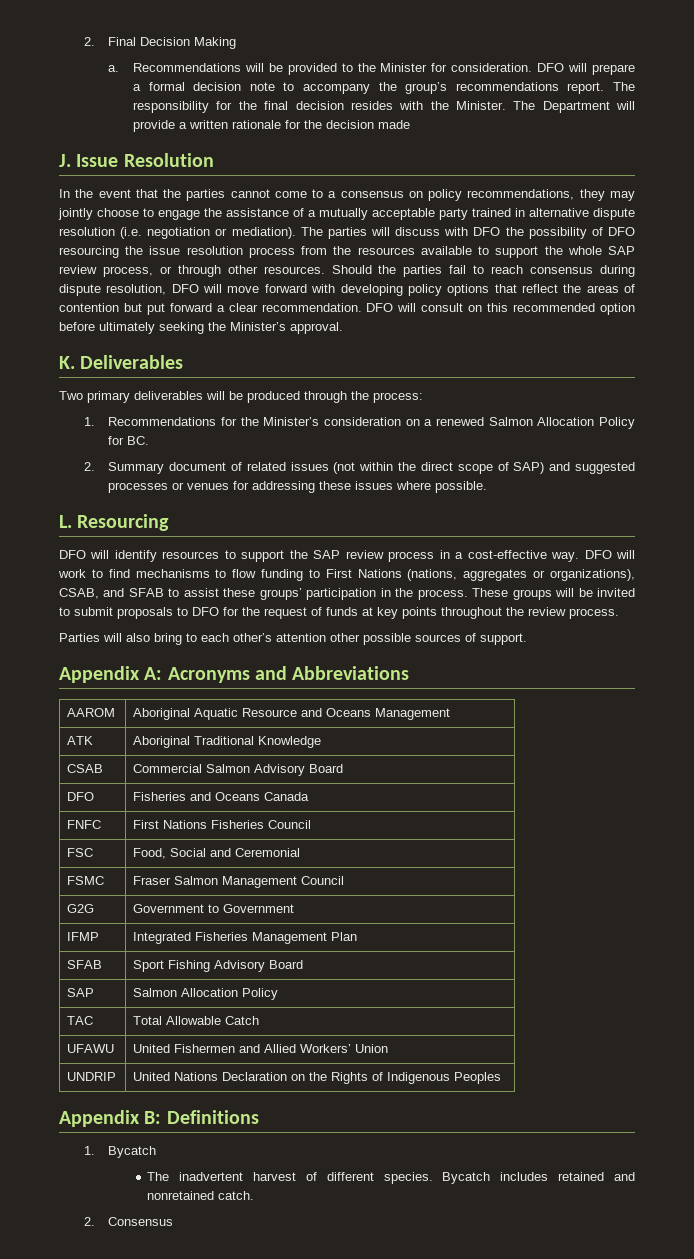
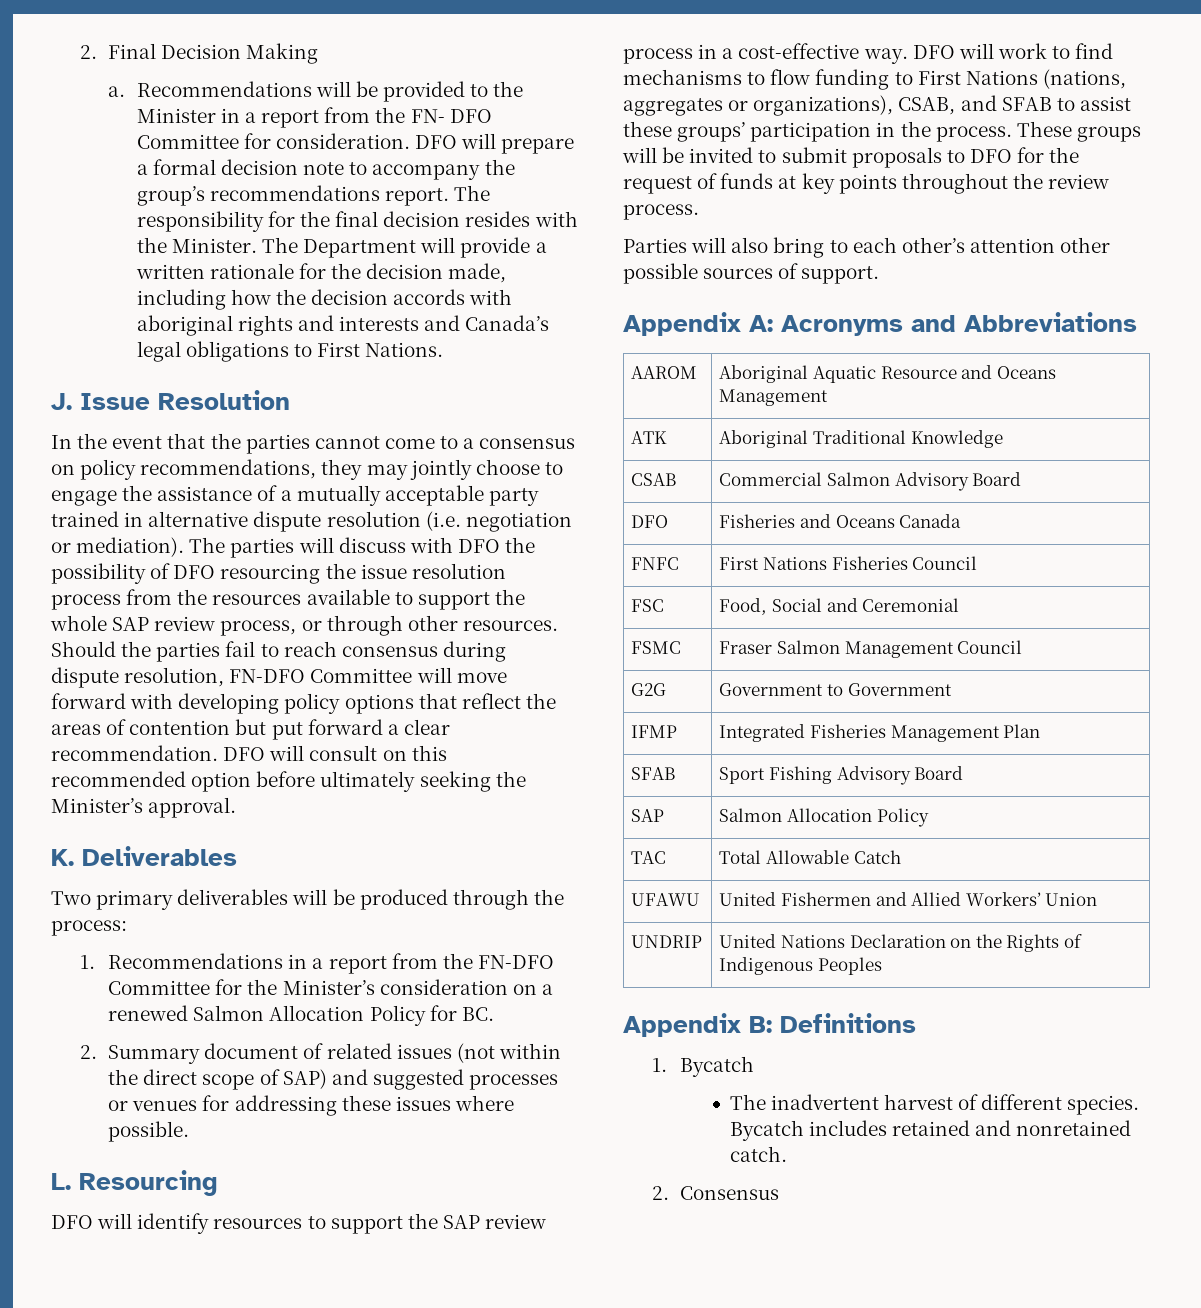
(428, 67) none -> [220,107,492,128] [136,134,239,149] in a report from the FN- DFO Committee
[378,120,411,129] made -> [448,263,507,283] [136,289,513,310] [136,315,550,336] [136,341,444,362] made, including how the decision accords with aboriginal rights and interests and Canada’s legal obligations to First Nations.
[171,284,199,293] DFO -> [229,668,413,683] FN-DFO Committee
(217, 421) none -> [288,953,554,974] [108,980,211,995] in a report from the FN-DFO Committee

